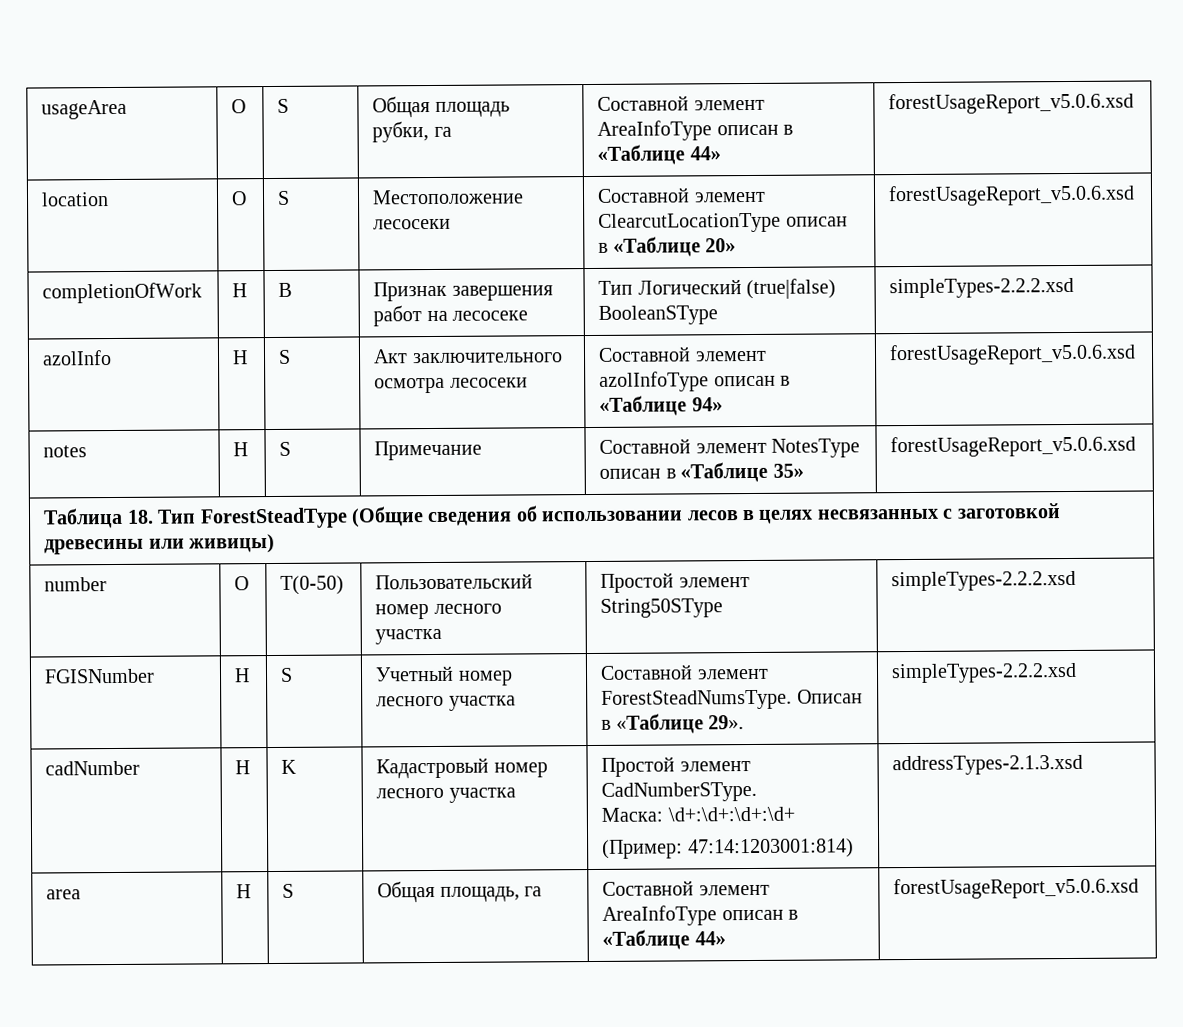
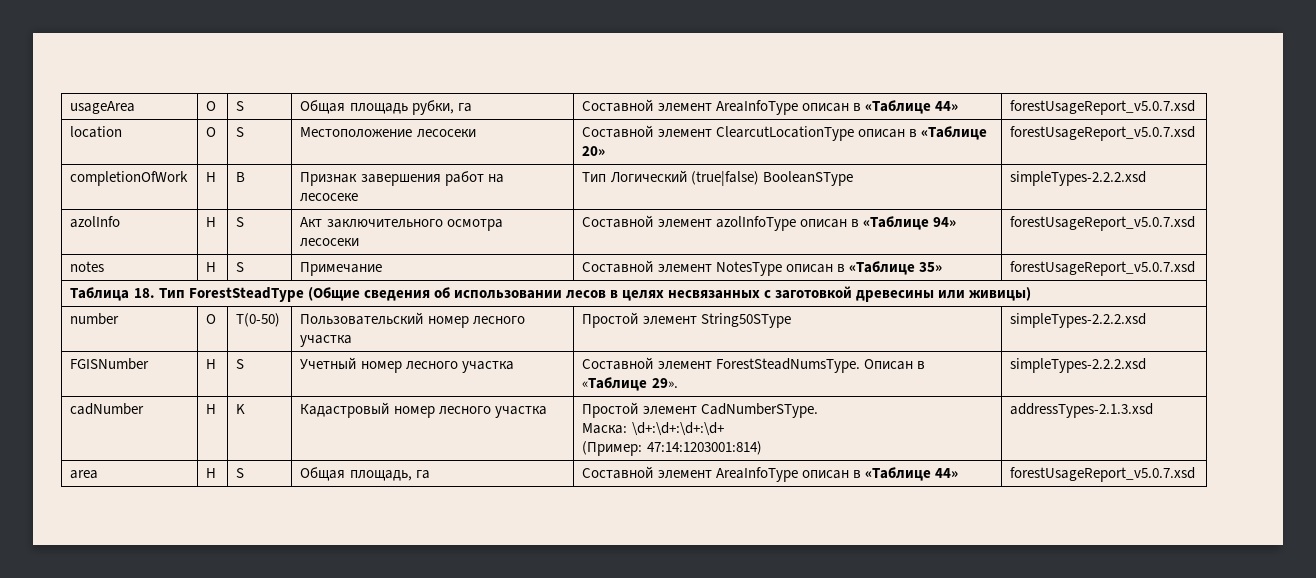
[888,92,1135,115] forestUsageReport_v5.0.6.xsd -> [1010,100,1196,115] forestUsageReport_v5.0.7.xsd
[888,184,1136,207] forestUsageReport_v5.0.6.xsd -> [1010,126,1196,141] forestUsageReport_v5.0.7.xsd
[889,343,1137,366] forestUsageReport_v5.0.6.xsd -> [1010,216,1196,231] forestUsageReport_v5.0.7.xsd
[890,435,1137,458] forestUsageReport_v5.0.6.xsd -> [1010,261,1196,276] forestUsageReport_v5.0.7.xsd
[893,877,1140,900] forestUsageReport_v5.0.6.xsd -> [1010,467,1196,482] forestUsageReport_v5.0.7.xsd

